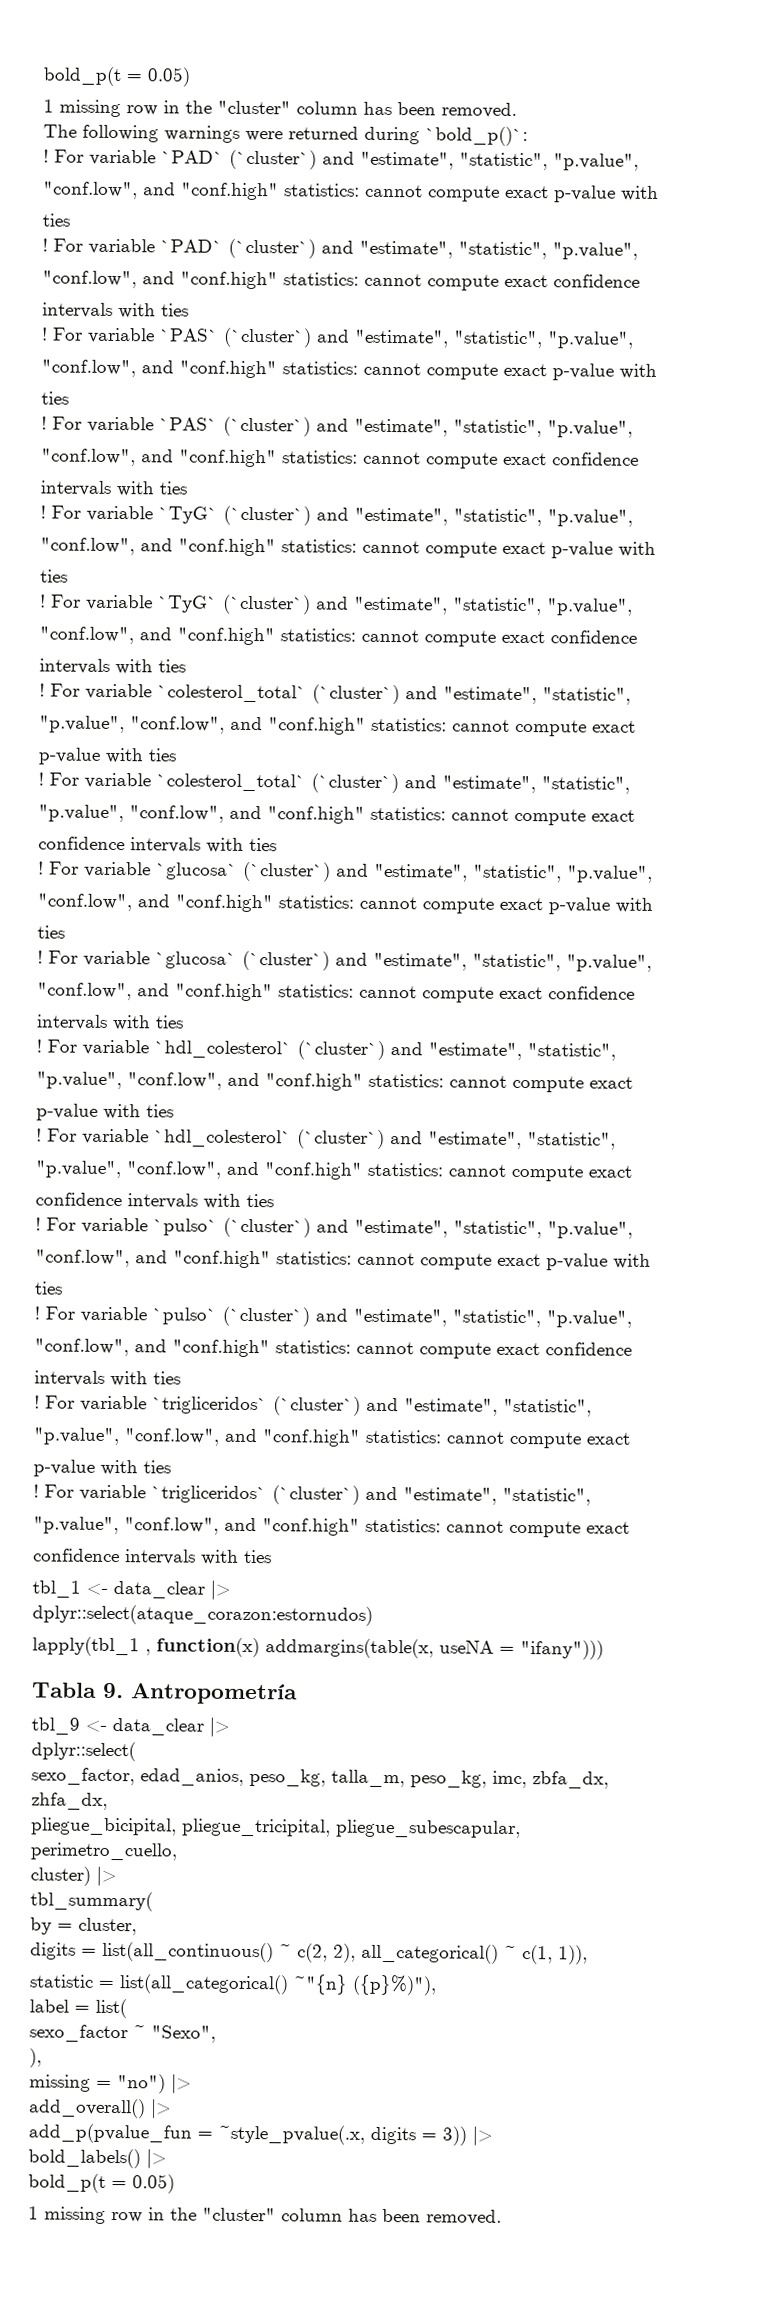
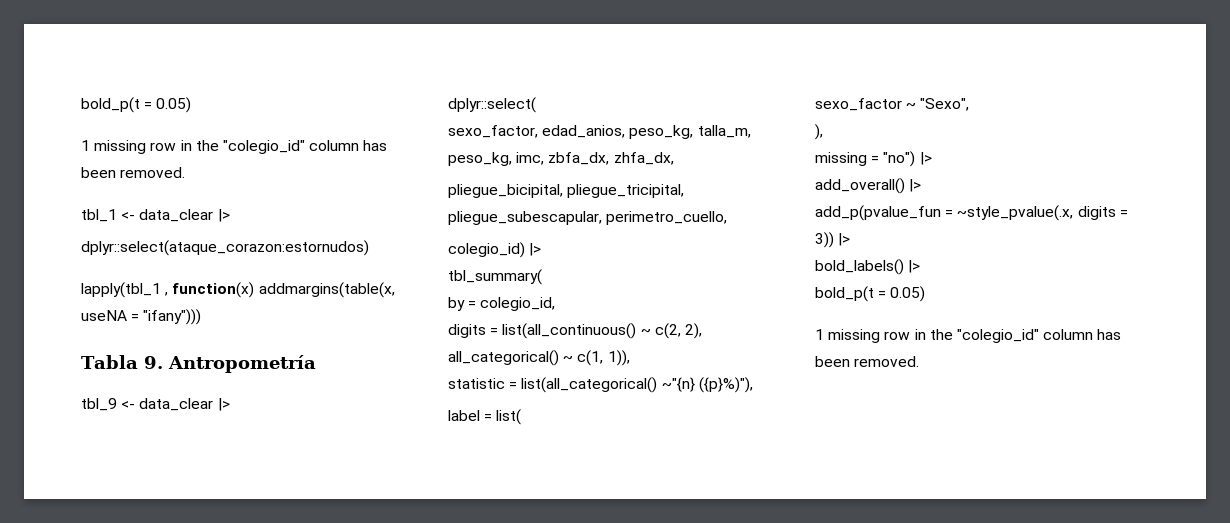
[43,66,190,87] [43,99,517,118] [43,124,528,147] [43,149,639,171] [43,181,659,203] [42,213,70,227] [42,238,638,260] [42,270,640,291] [42,302,189,319] [41,327,634,349] [41,359,657,381] [41,391,69,405] [41,416,633,438] [41,448,639,469] [40,480,187,497] [40,505,633,527] [40,537,656,559] [40,569,68,583] [40,594,633,616] [39,626,637,647] [39,658,186,675] [39,683,631,705] [39,715,636,737] [38,747,177,765] [38,772,630,794] [38,804,635,826] [38,836,277,853] [38,861,653,883] [37,893,653,915] [37,925,65,939] [37,950,652,972] [37,982,635,1003] [36,1014,184,1031] [36,1039,616,1061] [36,1071,633,1093] [36,1103,174,1121] [36,1128,616,1150] [35,1160,632,1182] [35,1192,274,1209] [35,1217,633,1239] [35,1249,651,1271] [35,1281,63,1295] [34,1306,632,1328] [34,1338,632,1359] [34,1370,181,1387] [34,1395,592,1417] [33,1427,631,1449] [33,1459,171,1477] [33,1484,591,1506] [33,1516,630,1538] [33,1548,272,1565] bold_p(t = 0.05) // 1 missing row in the "cluster" column has been removed. // The following warnings were returned during `bold_p()`: // ! For variable `PAD` (`cluster`) and "estimate", "statistic", "p.value", // "conf.low", and "conf.high" statistics: cannot compute exact p-value with // ties // ! For variable `PAD` (`cluster`) and "estimate", "statistic", "p.value", // "conf.low", and "conf.high" statistics: cannot compute exact confidence // intervals with ties // ! For variable `PAS` (`cluster`) and "estimate", "statistic", "p.value", // "conf.low", and "conf.high" statistics: cannot compute exact p-value with // ties // ! For variable `PAS` (`cluster`) and "estimate", "statistic", "p.value", // "conf.low", and "conf.high" statistics: cannot compute exact confidence // intervals with ties // ! For variable `TyG` (`cluster`) and "estimate", "statistic", "p.value", // "conf.low", and "conf.high" statistics: cannot compute exact p-value with // ties // ! For variable `TyG` (`cluster`) and "estimate", "statistic", "p.value", // "conf.low", and "conf.high" statistics: cannot compute exact confidence // intervals with ties // ! For variable `colesterol_total` (`cluster`) and "estimate", "statistic", // "p.value", "conf.low", and "conf.high" statistics: cannot compute exact // p-value with ties // ! For variable `colesterol_total` (`cluster`) and "estimate", "statistic", // "p.value", "conf.low", and "conf.high" statistics: cannot compute exact // confidence intervals with ties // ! For variable `glucosa` (`cluster`) and "estimate", "statistic", "p.value", // "conf.low", and "conf.high" statistics: cannot compute exact p-value with // ties // ! For variable `glucosa` (`cluster`) and "estimate", "statistic", "p.value", // "conf.low", and "conf.high" statistics: cannot compute exact confidence // intervals with ties // ! For variable `hdl_colesterol` (`cluster`) and "estimate", "statistic", // "p.value", "conf.low", and "conf.high" statistics: cannot compute exact // p-value with ties // ! For variable `hdl_colesterol` (`cluster`) and "estimate", "statistic", // "p.value", "conf.low", and "conf.high" statistics: cannot compute exact // confidence intervals with ties // ! For variable `pulso` (`cluster`) and "estimate", "statistic", "p.value", // "conf.low", and "conf.high" statistics: cannot compute exact p-value with // ties // ! For variable `pulso` (`cluster`) and "estimate", "statistic", "p.value", // "conf.low", and "conf.high" statistics: cannot compute exact confidence // intervals with ties // ! For variable `trigliceridos` (`cluster`) and "estimate", "statistic", // "p.value", "conf.low", and "conf.high" statistics: cannot compute exact // p-value with ties // ! For variable `trigliceridos` (`cluster`) and "estimate", "statistic", // "p.value", "conf.low", and "conf.high" statistics: cannot compute exact // confidence intervals with ties -> [81,97,192,113] [81,140,388,154] [81,167,186,178] bold_p(t = 0.05) // 1 missing row in the "colegio_id" column has been removed.
[30,1866,91,1886] cluster) -> [448,242,525,258] colegio_id)
[78,1917,137,1936] cluster, -> [480,297,556,311] colegio_id,
[202,2207,276,2222] "cluster" -> [956,329,1039,343] "colegio_id"

